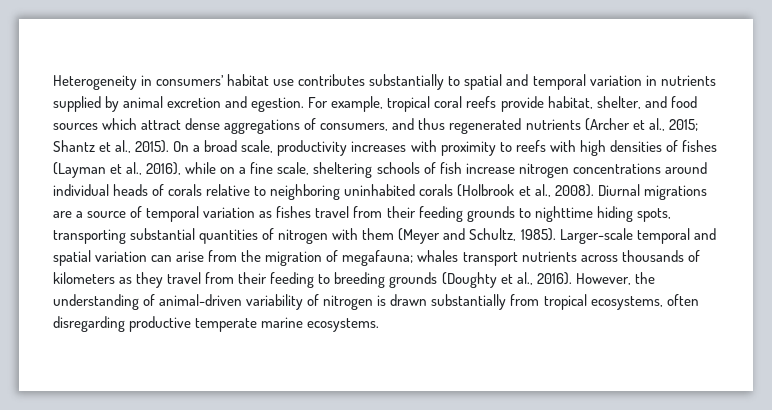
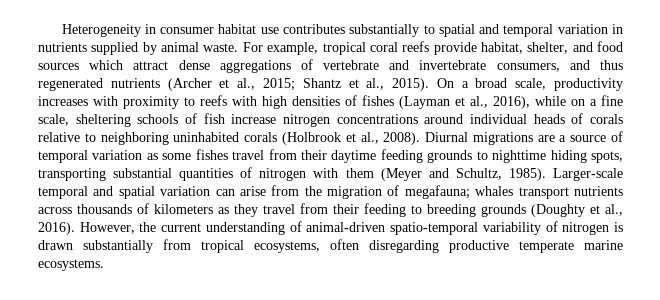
[156,75,225,86] consumers’ -> [160,27,215,34] consumer
[167,96,305,112] excretion and egestion. -> [203,43,239,52] waste.
(317, 124) none -> [323,60,487,70] vertebrate and invertebrate
(273, 214) none -> [162,153,192,160] some
(416, 212) none -> [331,150,377,163] daytime
(655, 278) none -> [161,223,202,232] current
(243, 300) none -> [390,222,479,235] spatio-temporal

